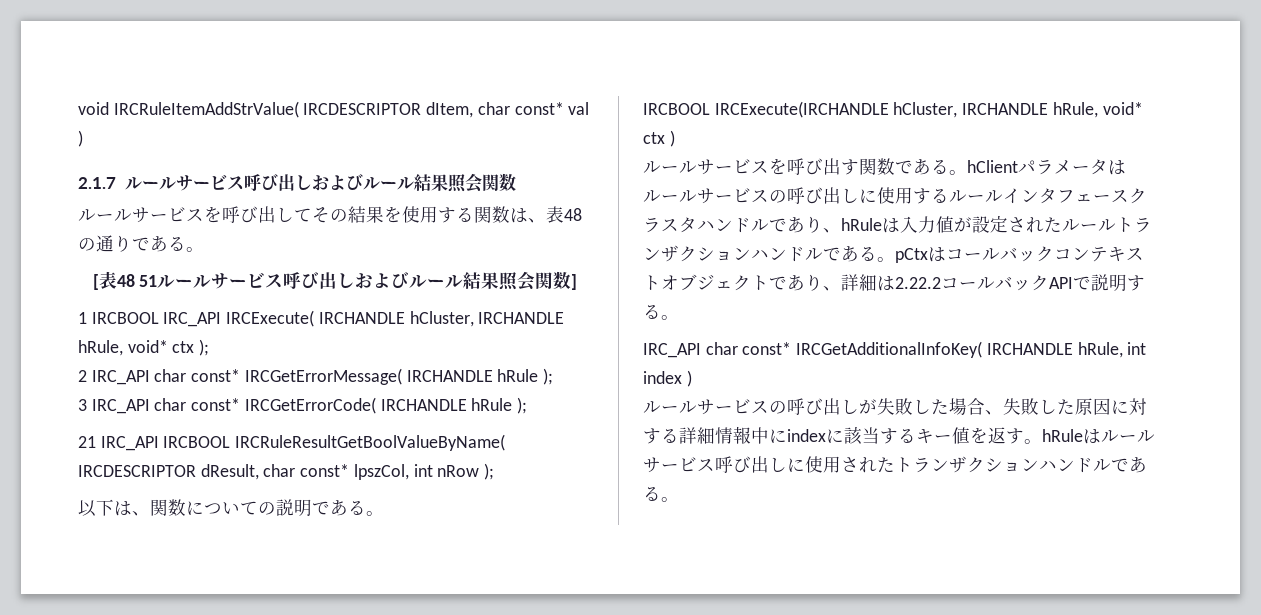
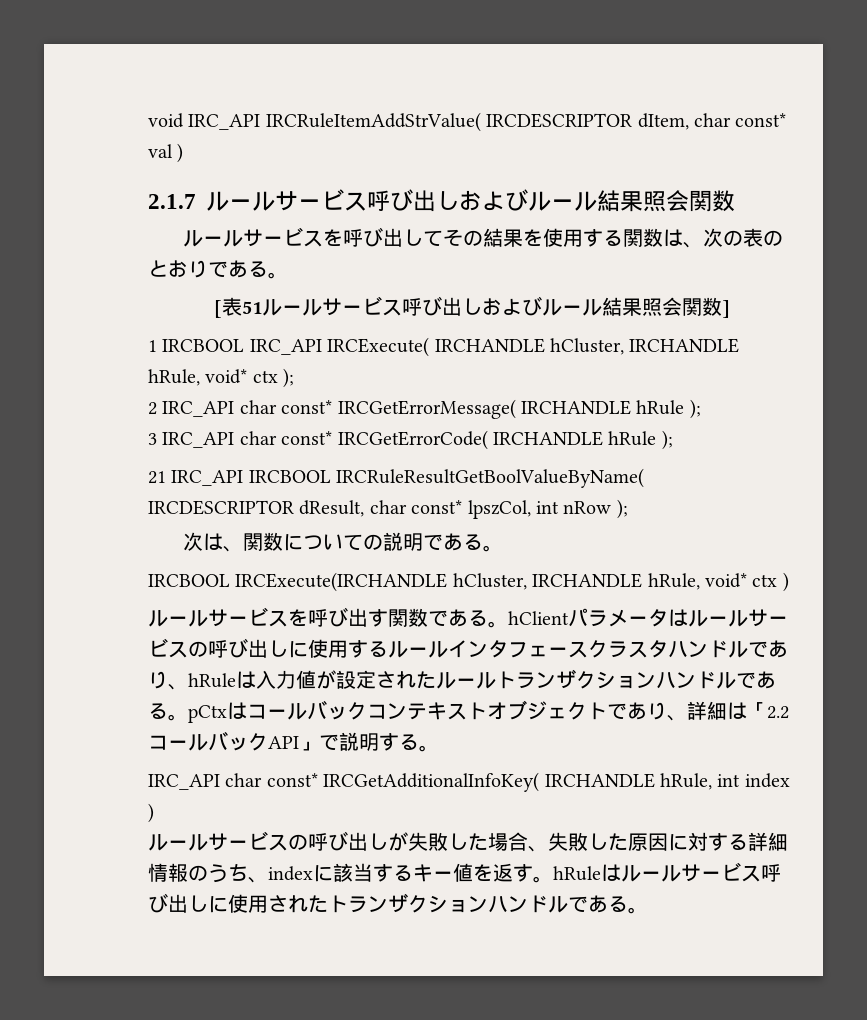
(109, 108) none -> [188,114,261,130] IRC_API
[546,206,582,223] [78,235,114,252] 表48の通 -> [703,228,784,247] [148,260,188,278] 次の表のとお
[116,274,135,287] 48 -> (242, 306) none
[78,499,114,517] 以下 -> [183,532,204,551] 次
[895,277,941,289] 2.22.2 -> [747,702,789,719] 「2.2
(1073, 283) none -> [299,741,319,751] 」
[751,427,787,444] 中に -> [188,863,268,883] のうち、

